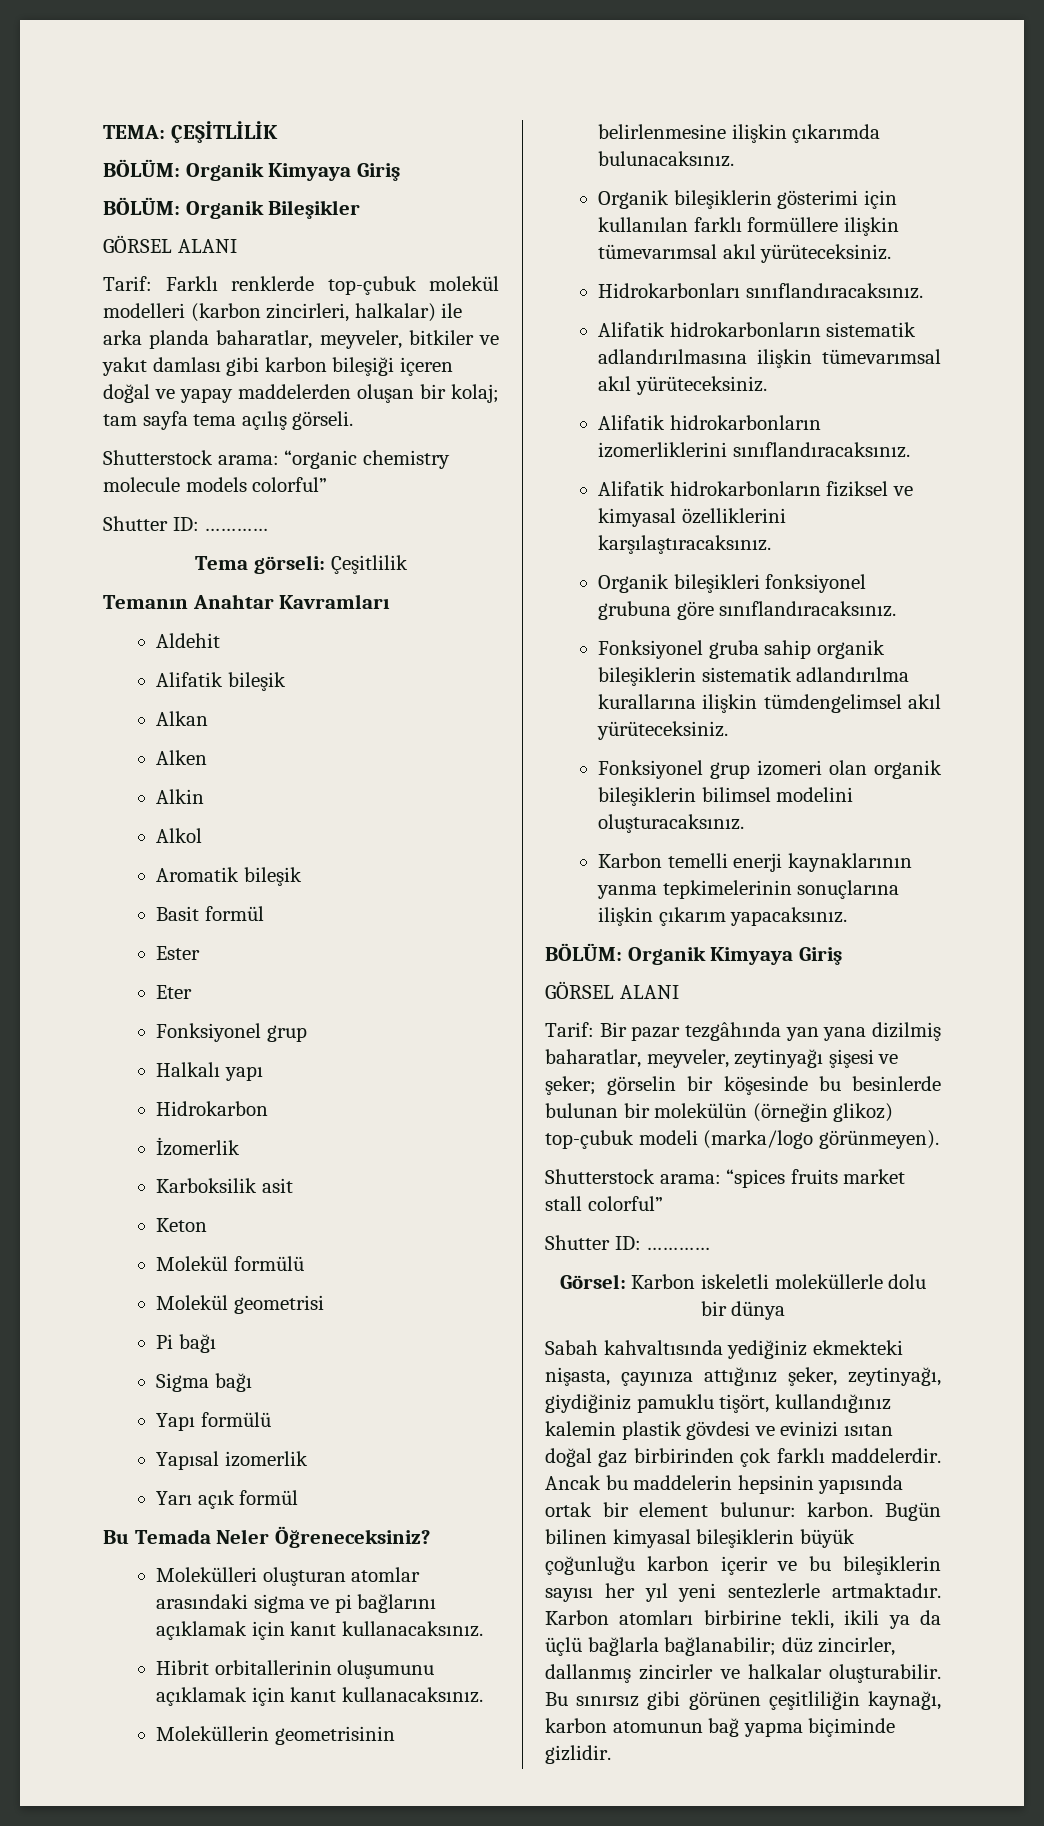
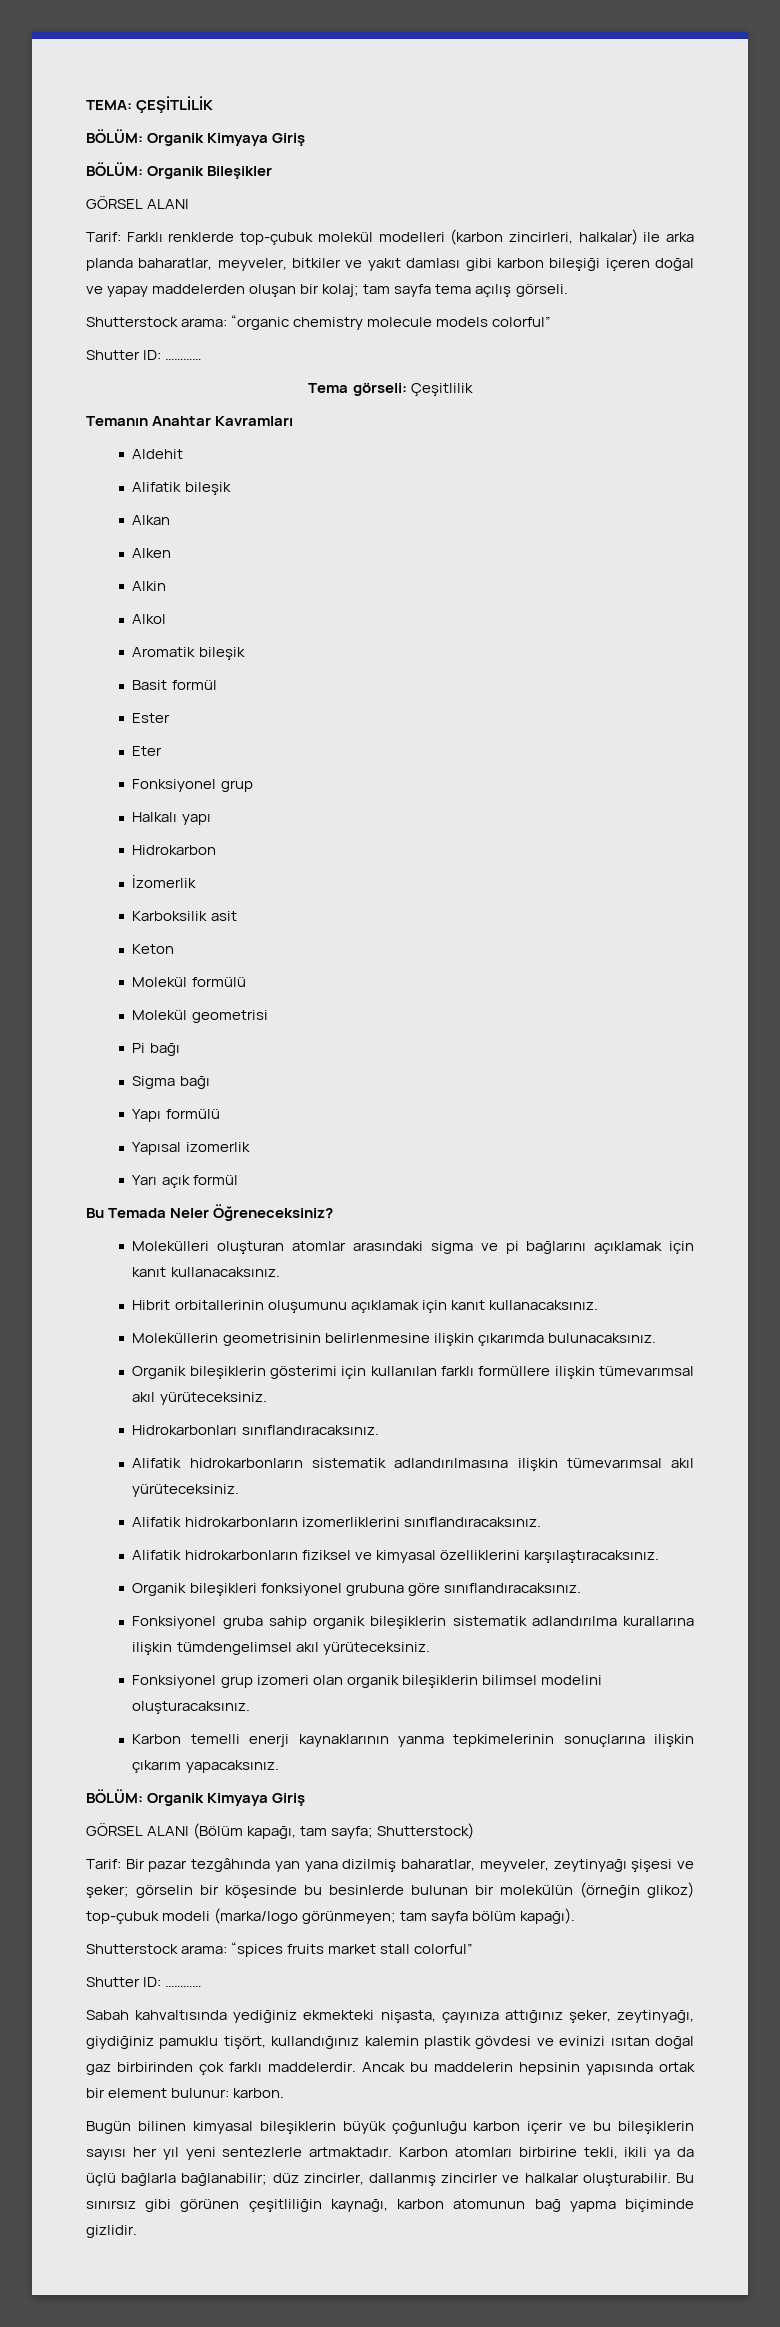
(679, 992) none -> [193,1823,475,1839] (Bölüm kapağı, tam sayfa; Shutterstock)
[818,1130,939,1149] görünmeyen). -> [302,1908,576,1924] görünmeyen; tam sayfa bölüm kapağı).
[559,1274,927,1289] [700,1301,786,1320] // Görsel: Karbon iskeletli moleküllerle dolu bir dünya -> (202, 1986) none
(874, 1509) none -> (285, 2093) //

